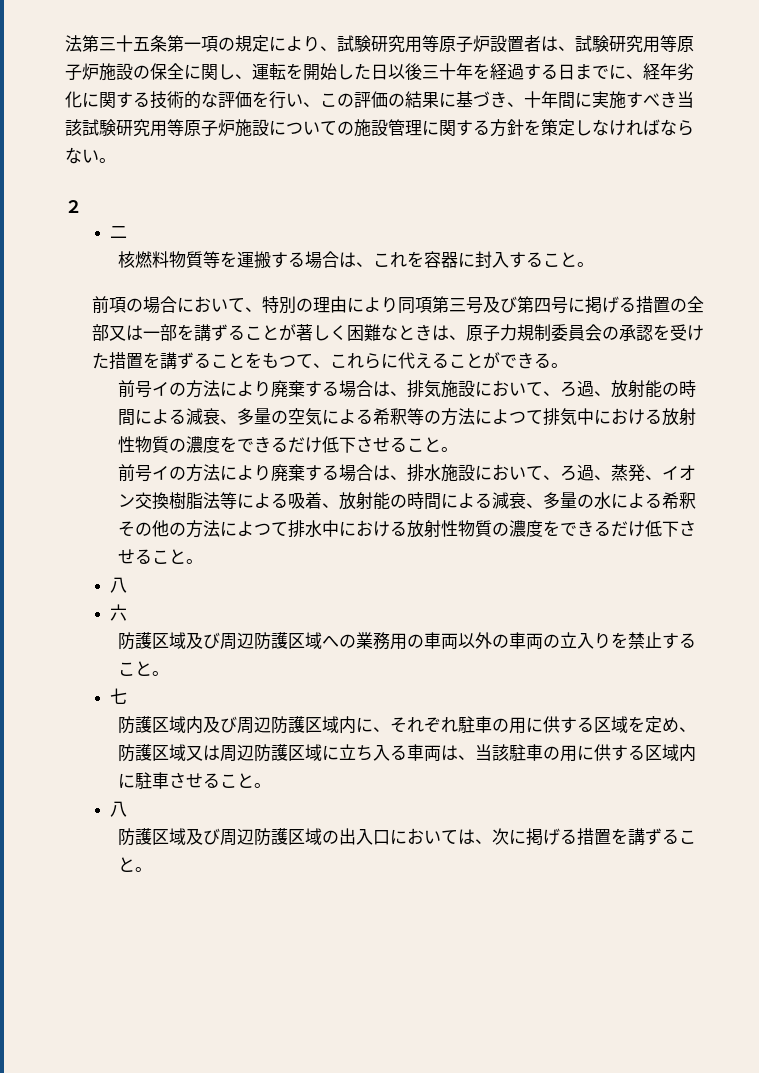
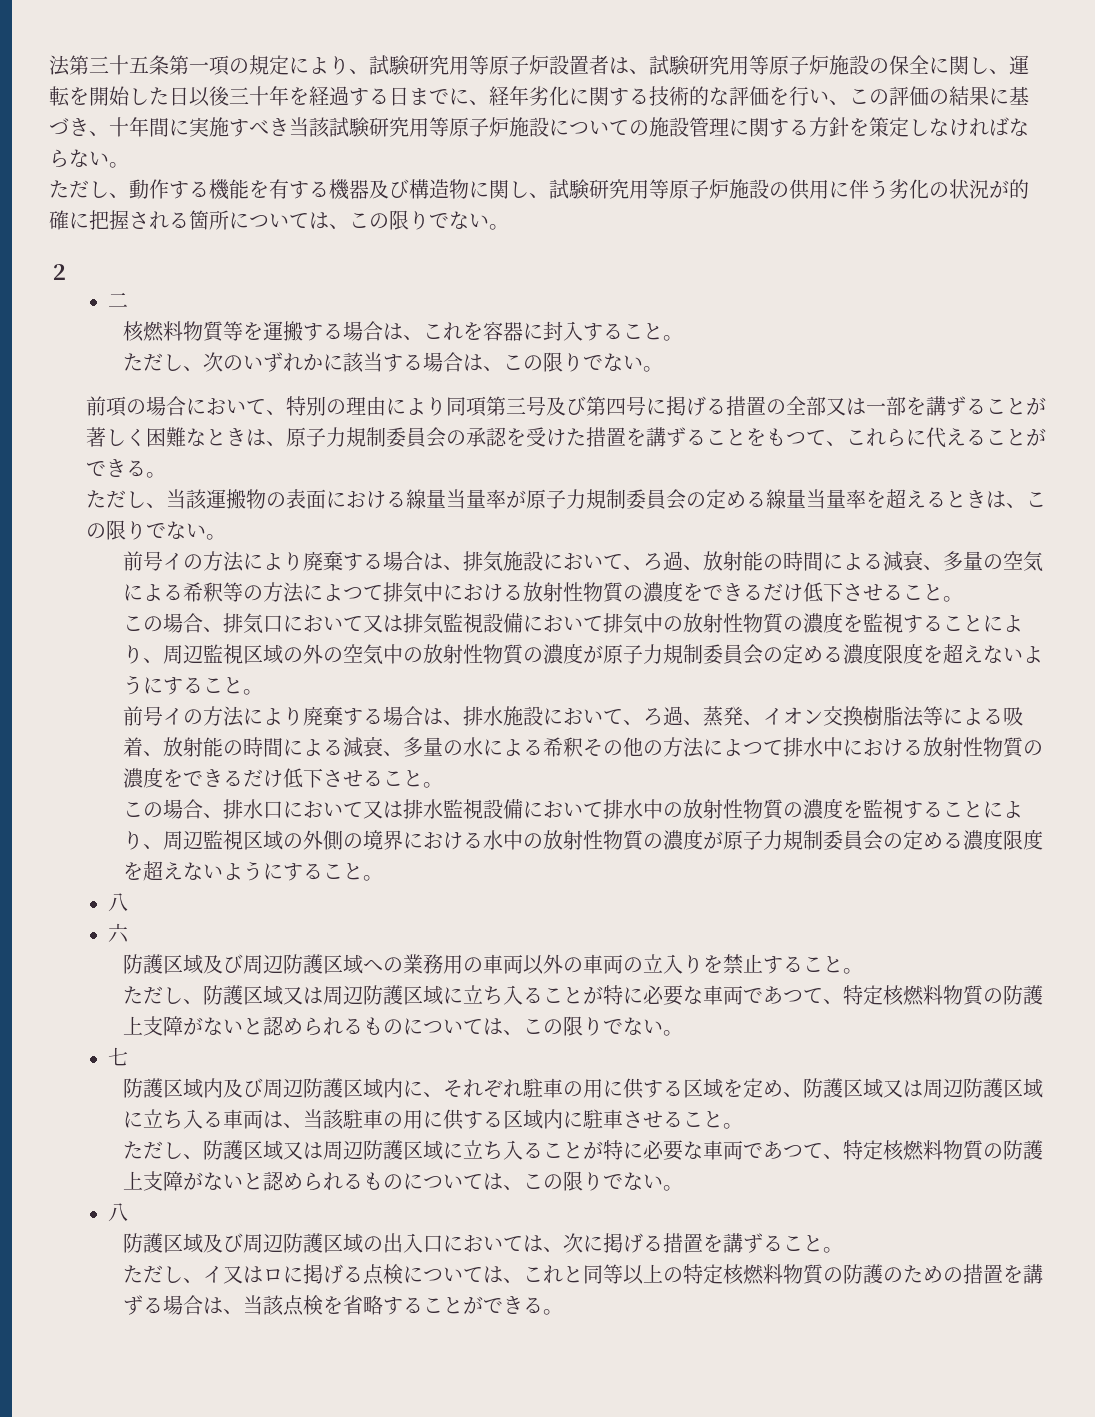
(116, 160) none -> [49,179,1029,200] [49,210,509,230] // ただし、動作する機能を有する機器及び構造物に関し、試験研究用等原子炉施設の供用に伴う劣化の状況が的確に把握される箇所については、この限りでない。
(595, 264) none -> [122,352,663,373] // ただし、次のいずれかに該当する場合は、この限りでない。
(568, 365) none -> [85,489,1046,510] [85,520,226,540] // ただし、当該運搬物の表面における線量当量率が原子力規制委員会の定める線量当量率を超えるときは、この限りでない。
(459, 449) none -> [122,612,1023,634] [122,643,1043,665] [122,675,263,695] // この場合、排気口において又は排気監視設備において排気中の放射性物質の濃度を監視することにより、周辺監視区域の外の空気中の放射性物質の濃度が原子力規制委員会の定める濃度限度を超えないようにすること。
(204, 561) none -> [122,798,1023,820] [122,829,1043,851] [122,861,383,881] // この場合、排水口において又は排水監視設備において排水中の放射性物質の濃度を監視することにより、周辺監視区域の外側の境界における水中の放射性物質の濃度が原子力規制委員会の定める濃度限度を超えないようにすること。
(170, 673) none -> [122,985,1043,1006] [122,1016,683,1036] // ただし、防護区域又は周辺防護区域に立ち入ることが特に必要な車両であつて、特定核燃料物質の防護上支障がないと認められるものについては、この限りでない。
(272, 785) none -> [122,1140,1043,1161] [122,1171,683,1191] // ただし、防護区域又は周辺防護区域に立ち入ることが特に必要な車両であつて、特定核燃料物質の防護上支障がないと認められるものについては、この限りでない。
(153, 869) none -> [122,1264,1043,1285] [122,1295,563,1316] // ただし、イ又はロに掲げる点検については、これと同等以上の特定核燃料物質の防護のための措置を講ずる場合は、当該点検を省略することができる。

